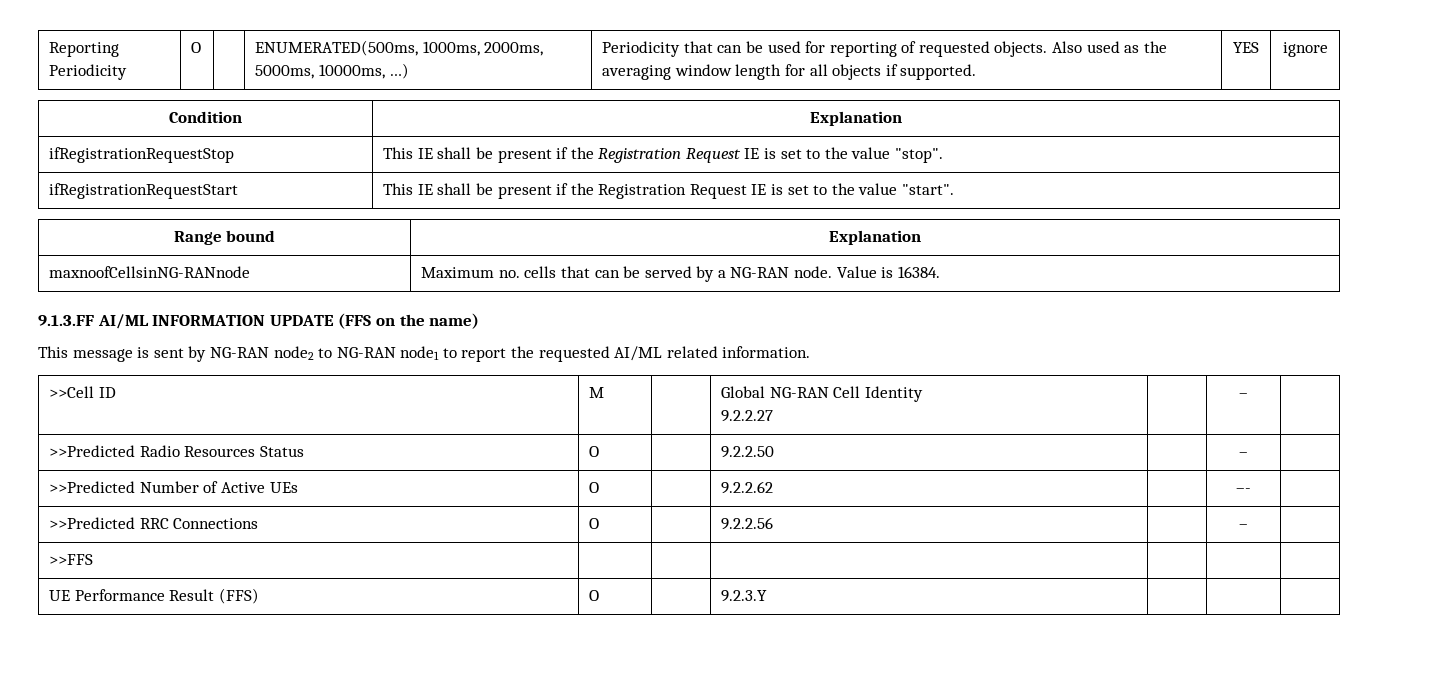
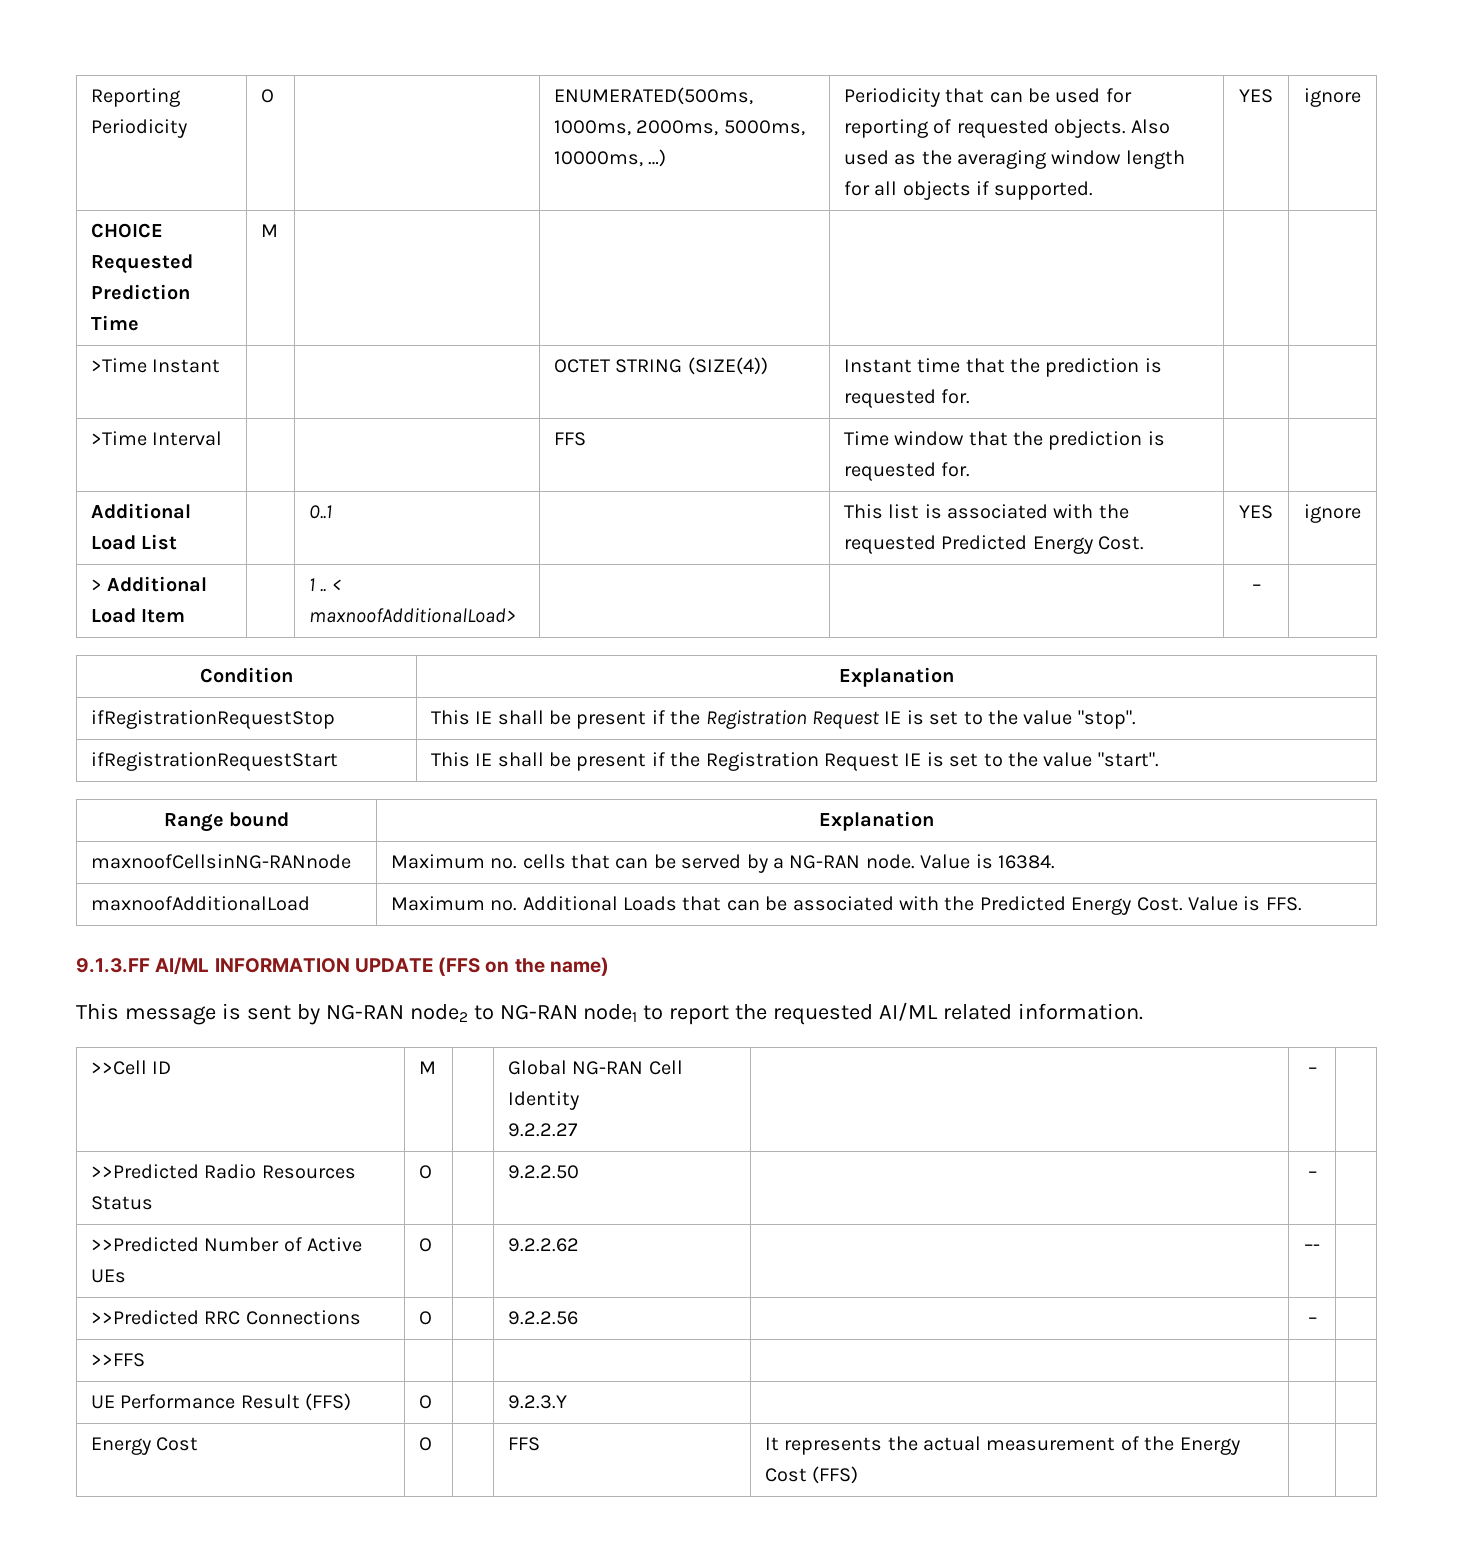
(1328, 49) none -> [90,223,163,238] [90,254,193,274] [90,284,190,300] [90,315,139,331] [260,224,278,237] [90,358,221,373] [553,357,768,375] [843,358,1162,377] [843,389,971,408] [90,431,223,446] [553,432,586,446] [843,431,1165,450] [843,462,971,481] [90,503,191,519] [90,534,178,550] [308,505,332,519] [843,504,1129,519] [843,535,1145,554] [1239,505,1273,519] [1304,504,1361,523] [90,576,208,592] [90,608,186,623] [308,578,342,592] [308,608,516,623] [1251,584,1261,591] // CHOICE Requested Prediction Time | M | | | | | // >Time Instant | | | OCTET STRING (SIZE(4)) | Instant time that the prediction is requested for. | | // >Time Interval | | | FFS | Time window that the prediction is requested for. | | // Additional Load List | | 0..1 | | This list is associated with the requested Predicted Energy Cost. | YES | ignore // > Additional Load Item | | 1 .. < maxnoofAdditionalLoad> | | | – |
(940, 272) none -> [90,896,310,911] [390,896,1302,915] // maxnoofAdditionalLoad | Maximum no. Additional Loads that can be associated with the Predicted Energy Cost. Value is FFS.
(768, 596) none -> [90,1437,199,1455] [418,1437,432,1451] [507,1437,540,1451] [764,1436,1240,1455] [764,1466,859,1484] // Energy Cost | O | | FFS | It represents the actual measurement of the Energy Cost (FFS) | |

